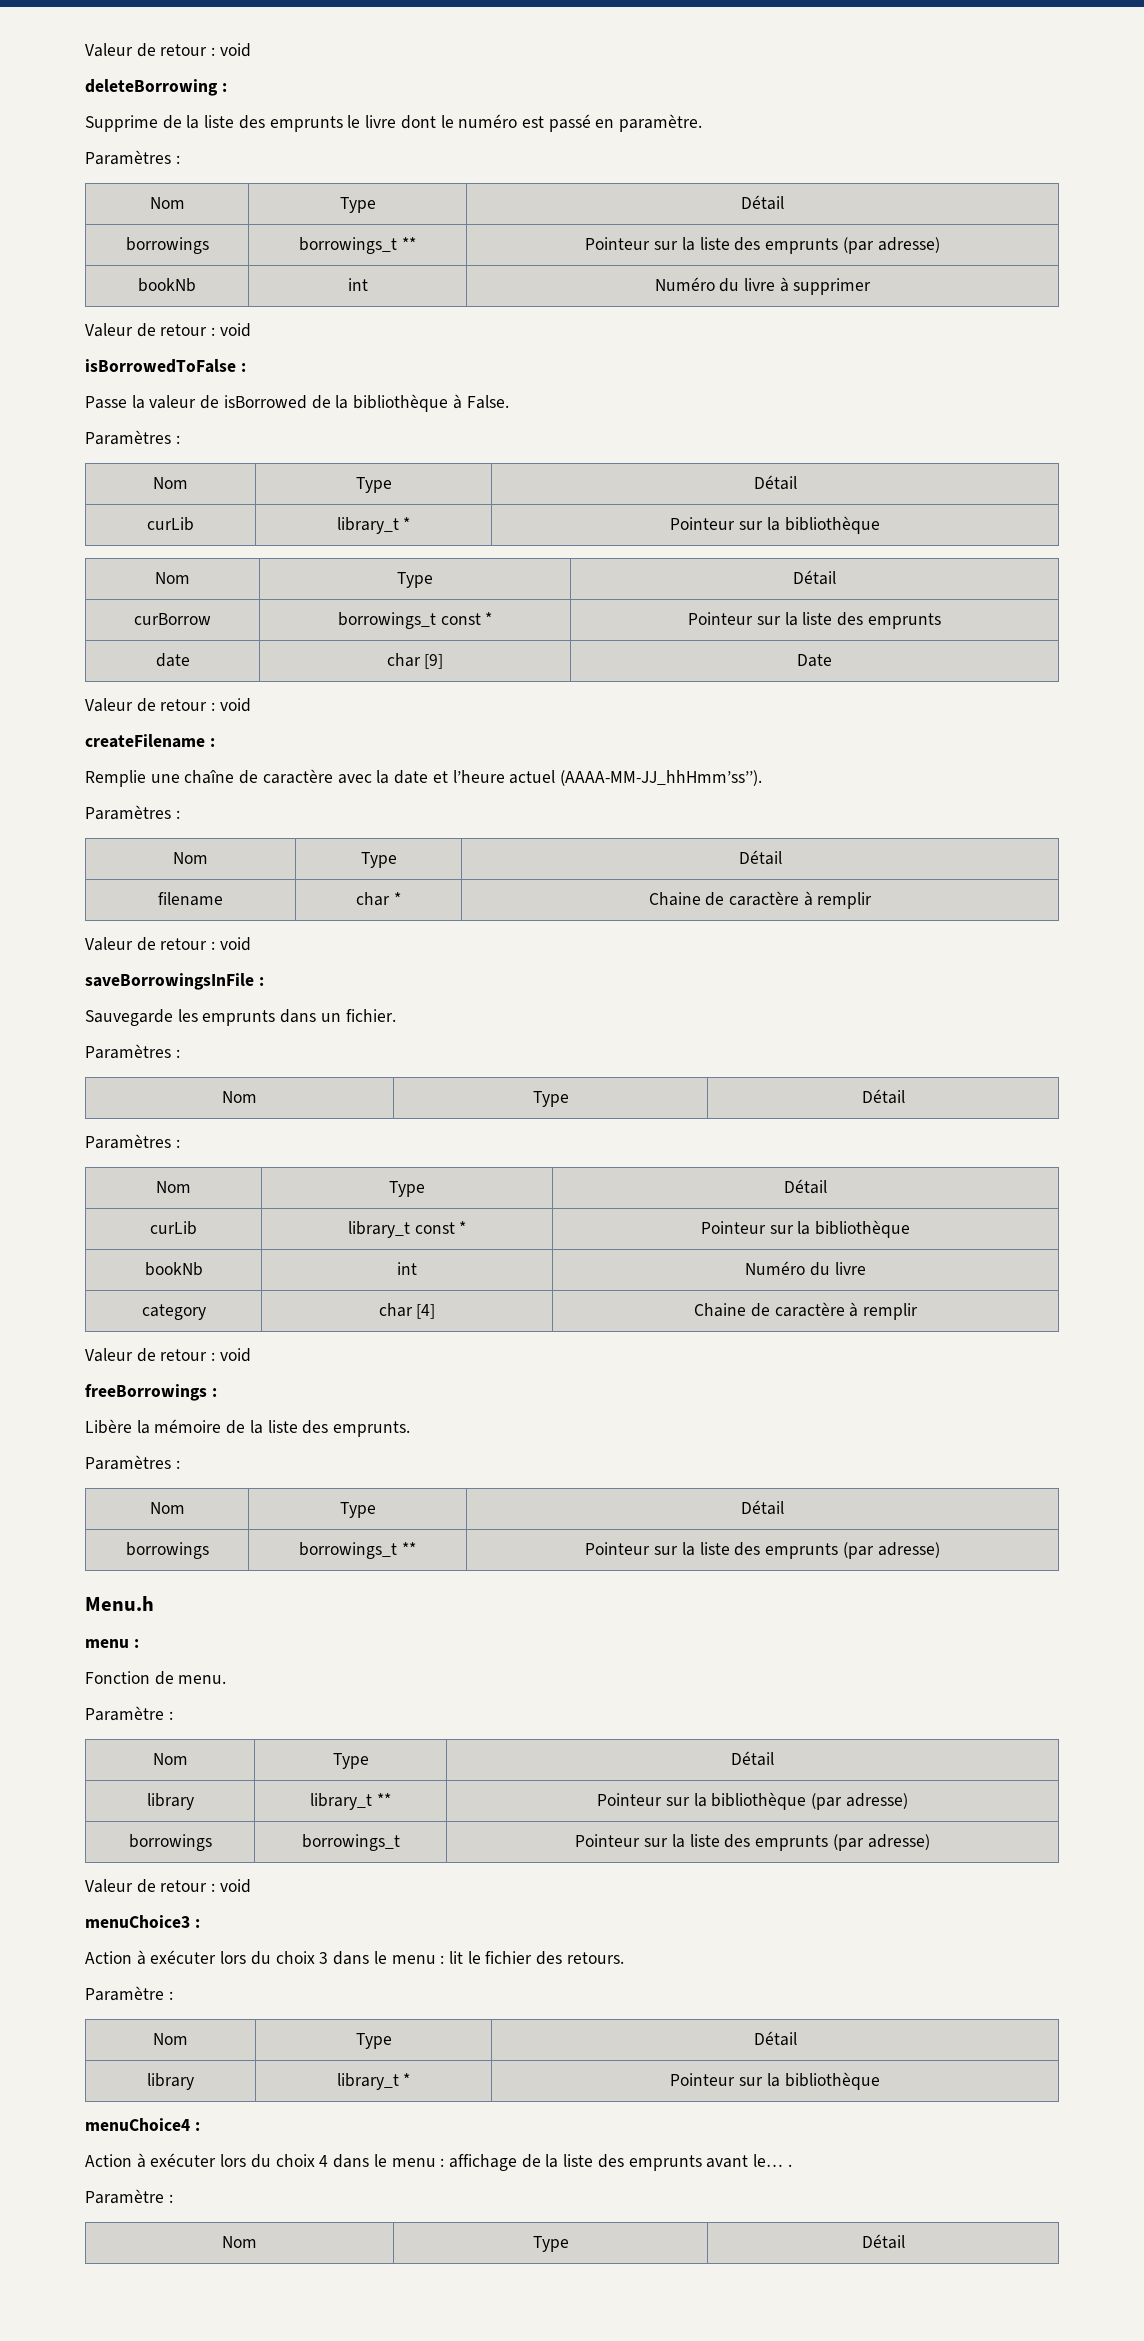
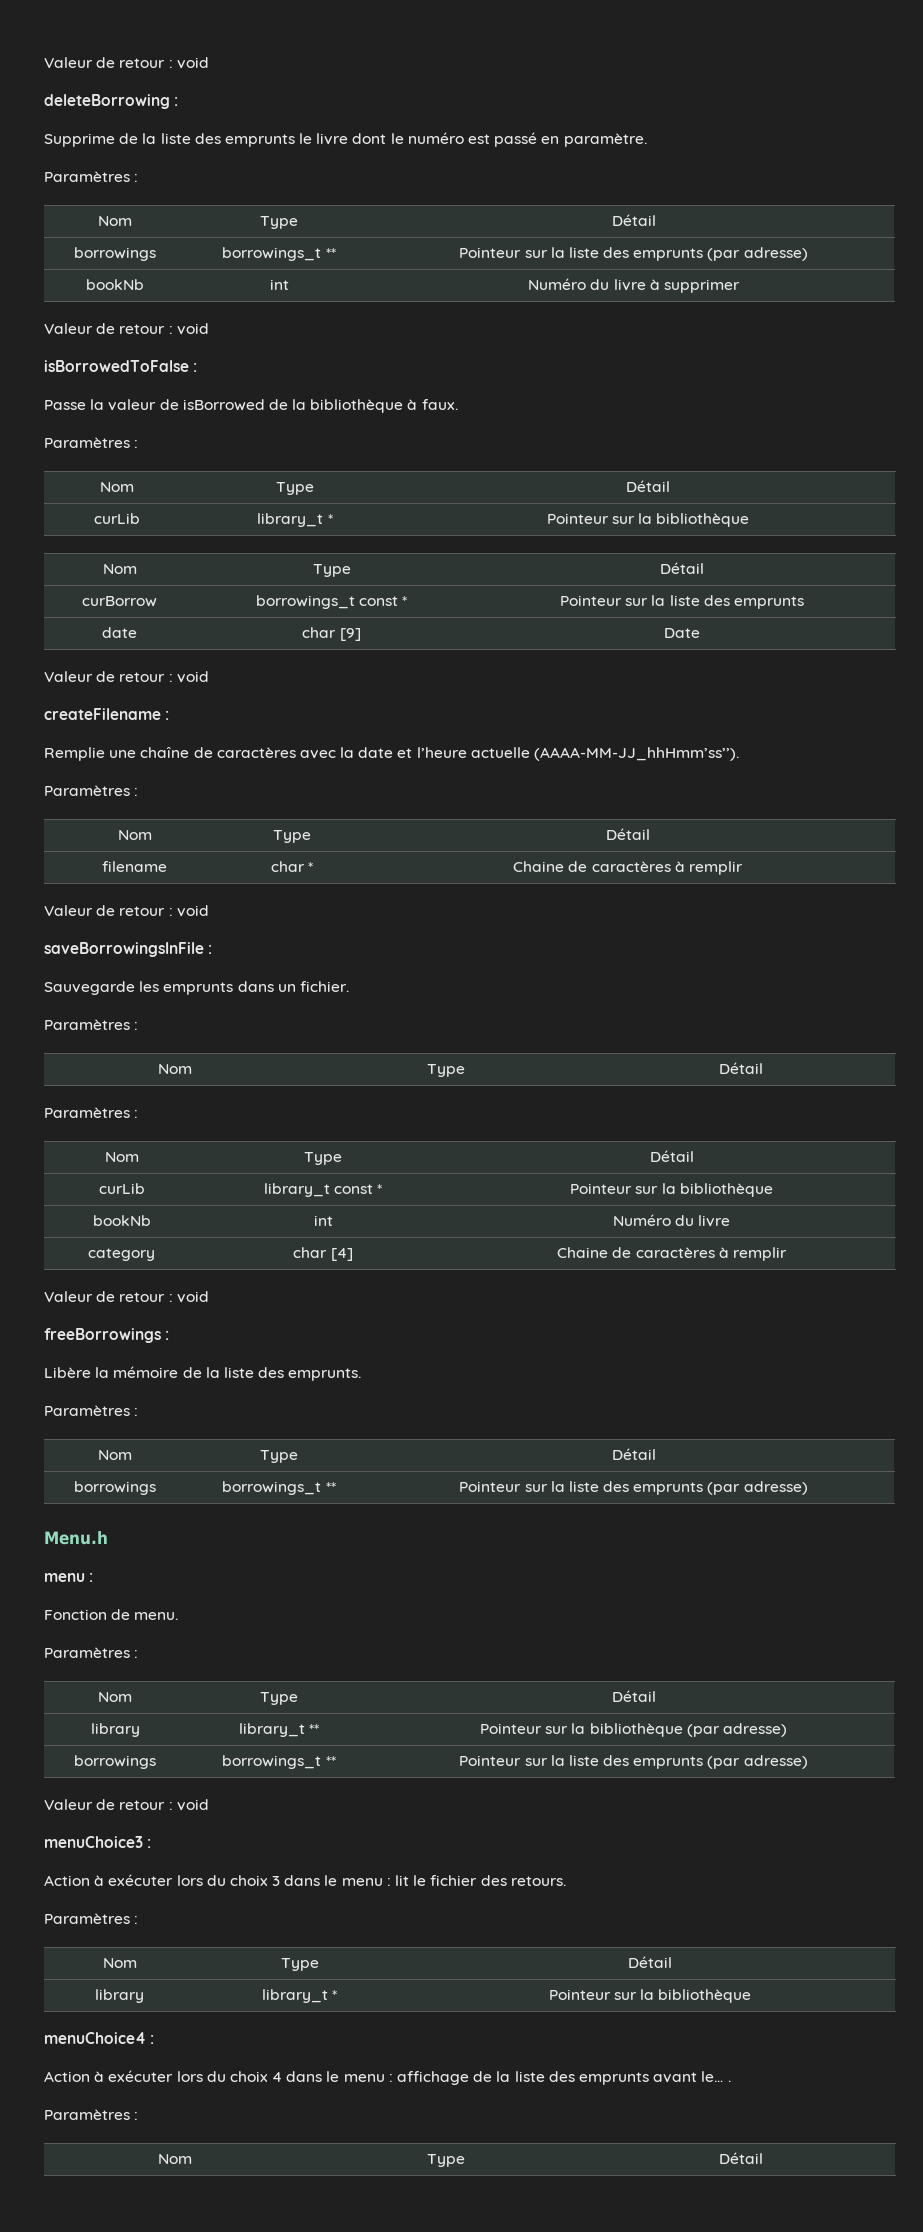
[466,395,509,409] False. -> [421,399,458,410] faux.
[262,769,333,784] caractère -> [216,747,296,758] caractères
[509,770,556,784] actuel -> [470,747,530,758] actuelle
[729,891,799,906] caractère -> [591,861,671,872] caractères
[774,1302,845,1317] caractère -> [635,1247,715,1258] caractères
[85,1706,164,1721] Paramètre -> [44,1647,130,1658] Paramètres
(400, 1842) none -> [325,1756,336,1766] **
[85,1986,164,2001] Paramètre -> [44,1913,130,1924] Paramètres
[85,2189,164,2204] Paramètre -> [44,2109,130,2120] Paramètres

